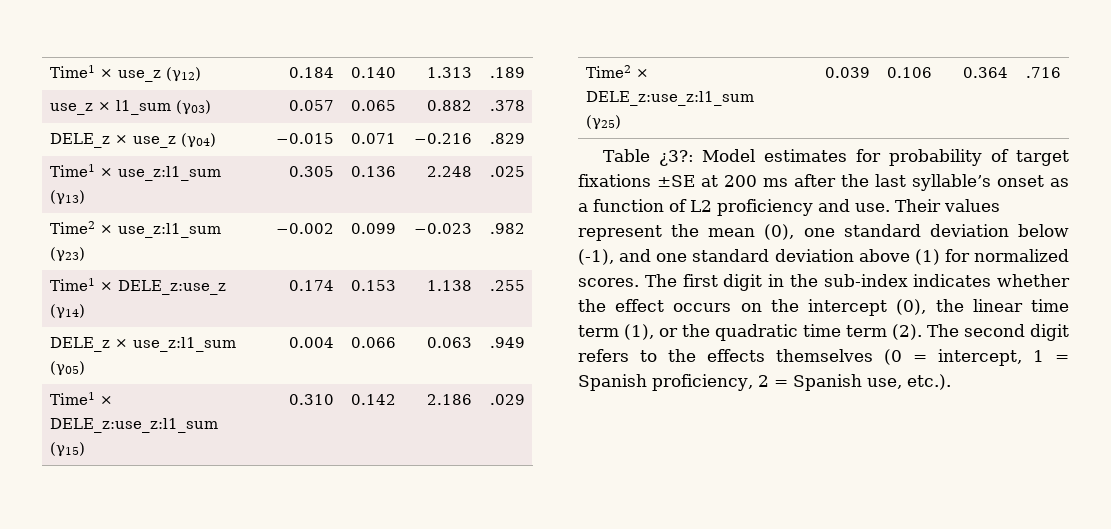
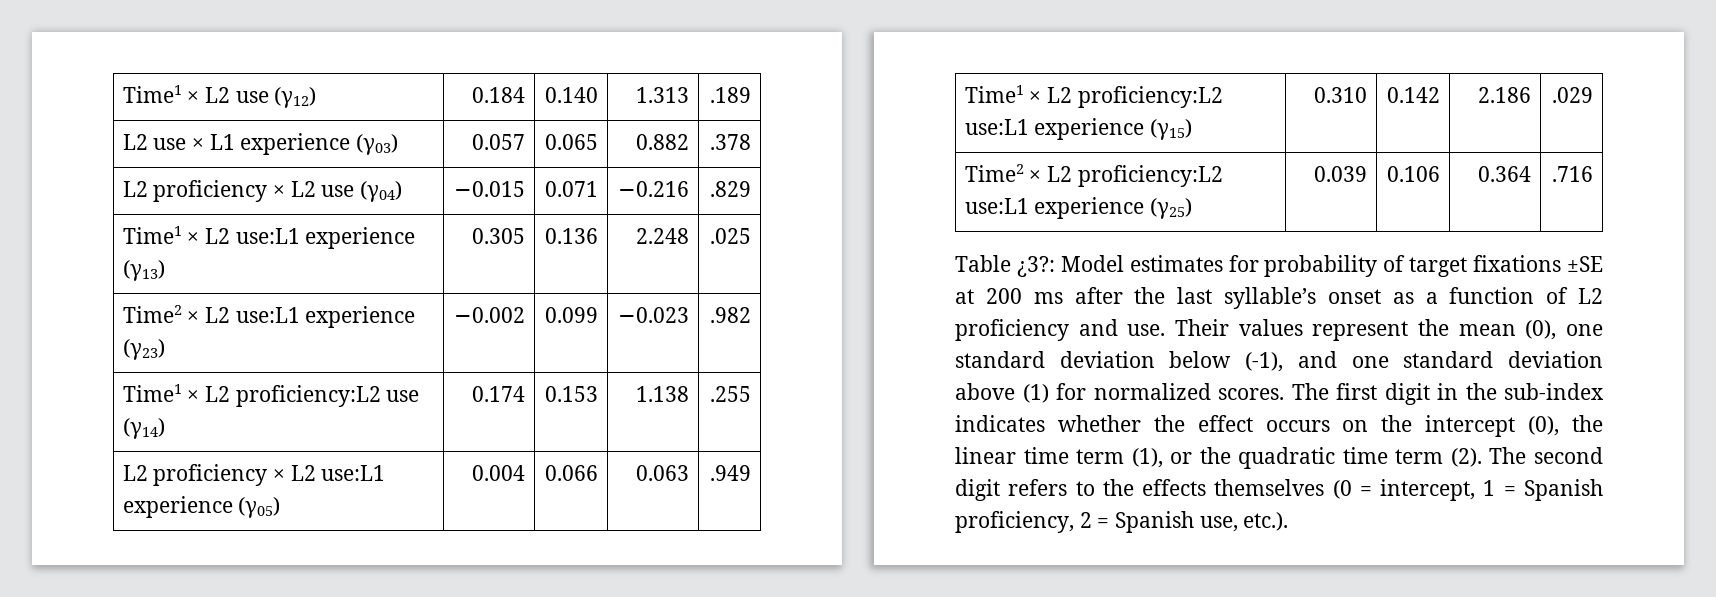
[50,65,162,82] Time1 × use_z -> [122,85,269,103] Time1 × L2 use
[50,100,172,115] use_z × l1_sum -> [122,133,351,155] L2 use × L1 experience
[50,133,177,148] DELE_z × use_z -> [122,180,355,202] L2 proficiency × L2 use
[118,166,222,181] use_z:l1_sum -> [204,227,416,249] L2 use:L1 experience
[118,223,222,238] use_z:l1_sum -> [204,306,416,328] L2 use:L1 experience
[118,280,227,295] DELE_z:use_z -> [204,385,420,407] L2 proficiency:L2 use
[50,337,237,352] DELE_z × use_z:l1_sum -> [122,464,386,486] [122,496,233,518] L2 proficiency × L2 use:L1 experience
[50,418,219,433] DELE_z:use_z:l1_sum -> [1046,86,1223,108] [964,118,1145,140] L2 proficiency:L2 use:L1 experience
[586,91,755,106] DELE_z:use_z:l1_sum -> [1046,165,1223,187] [964,197,1145,219] L2 proficiency:L2 use:L1 experience

